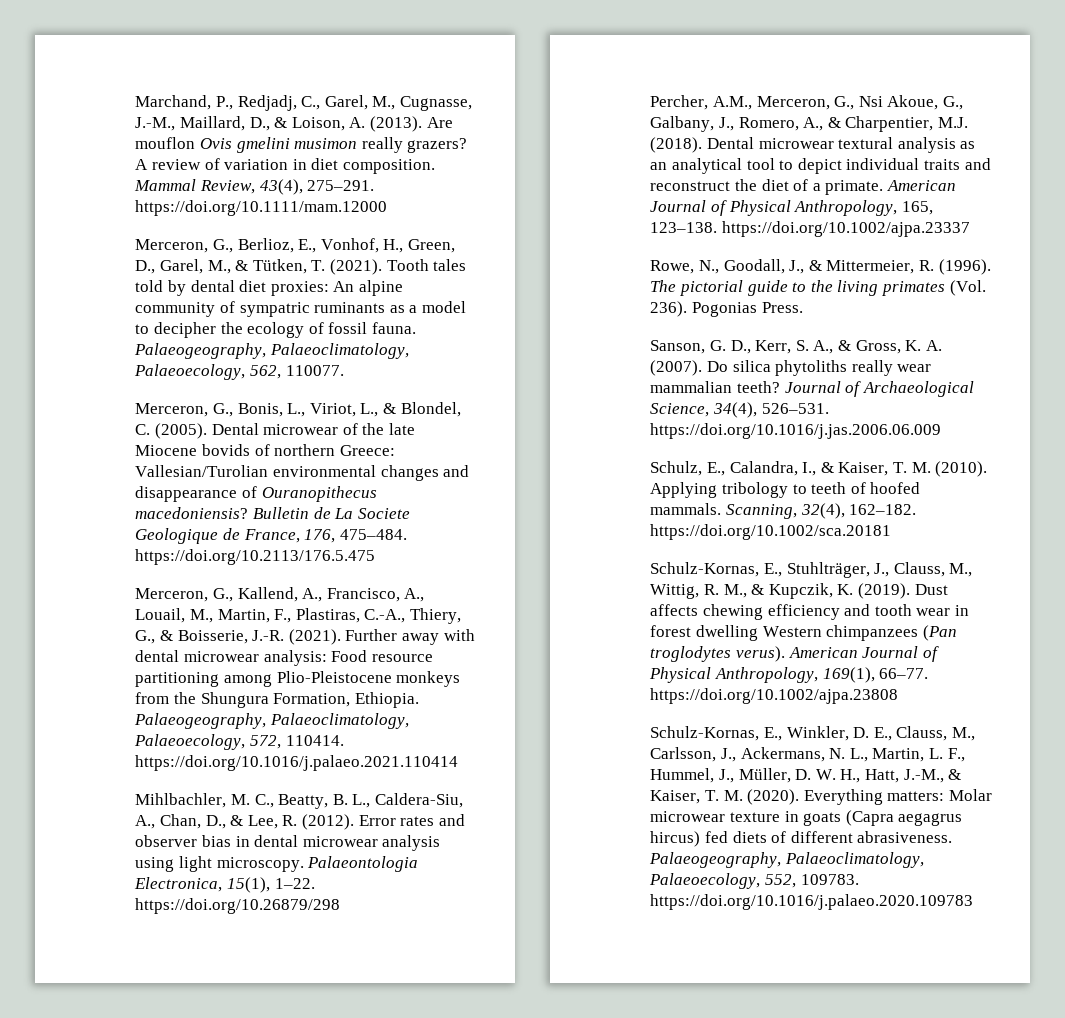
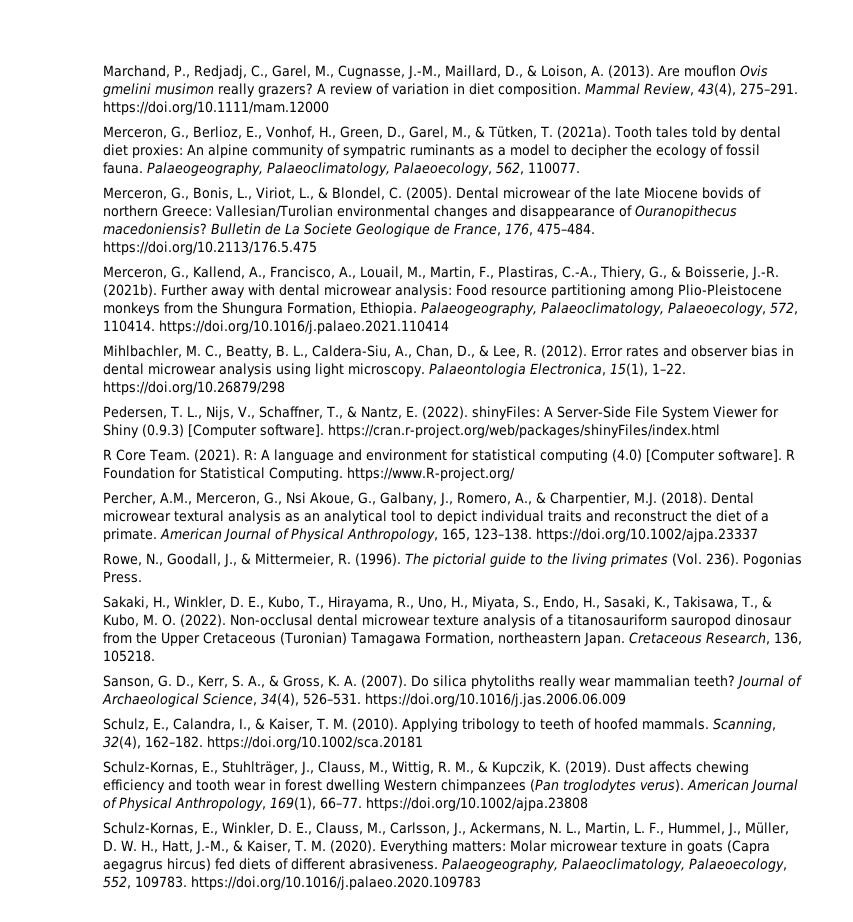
[330,259,383,275] (2021). -> [556,126,611,139] (2021a).
[288,629,341,645] (2021). -> [102,284,157,297] (2021b).
(341, 906) none -> [102,406,779,420] [102,424,720,438] [102,449,795,463] [102,467,515,481] // Pedersen, T. L., Nijs, V., Schaffner, T., & Nantz, E. (2022). shinyFiles: A Server-Side File System Viewer for Shiny (0.9.3) [Computer software]. https://cran.r-project.org/web/packages/shinyFiles/index.html // R Core Team. (2021). R: A language and environment for statistical computing (4.0) [Computer software]. R Foundation for Statistical Computing. https://www.R-project.org/
(803, 307) none -> [102,596,772,610] [102,614,792,628] [102,632,802,646] [102,650,155,662] // Sakaki, H., Winkler, D. E., Kubo, T., Hirayama, R., Uno, H., Miyata, S., Endo, H., Sasaki, K., Takisawa, T., & Kubo, M. O. (2022). Non-occlusal dental microwear texture analysis of a titanosauriform sauropod dinosaur from the Upper Cretaceous (Turonian) Tamagawa Formation, northeastern Japan. Cretaceous Research, 136, 105218.

